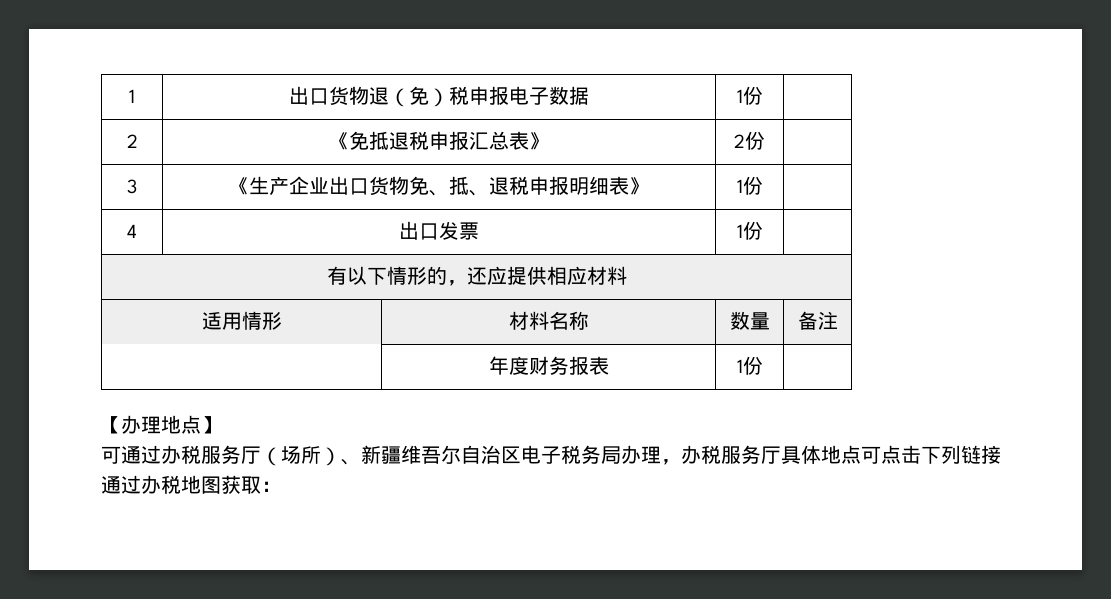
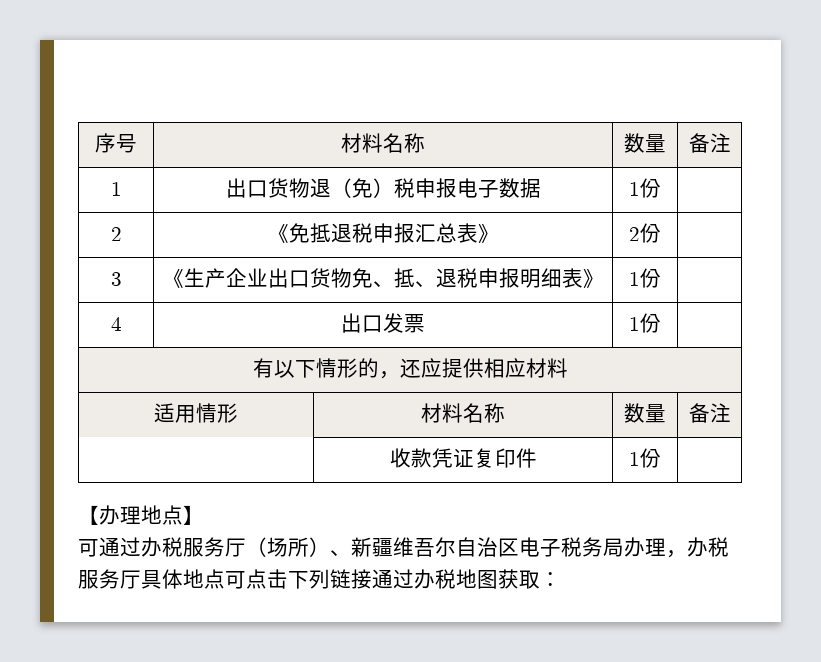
(129, 96) none -> [95,133,137,153] [341,133,425,153] [624,133,666,153] [688,133,731,153] 序号 | 材料名称 | 数量 | 备注 //
[488,356,609,375] 年度财务报表 -> [389,448,537,468] 收款凭证复印件

